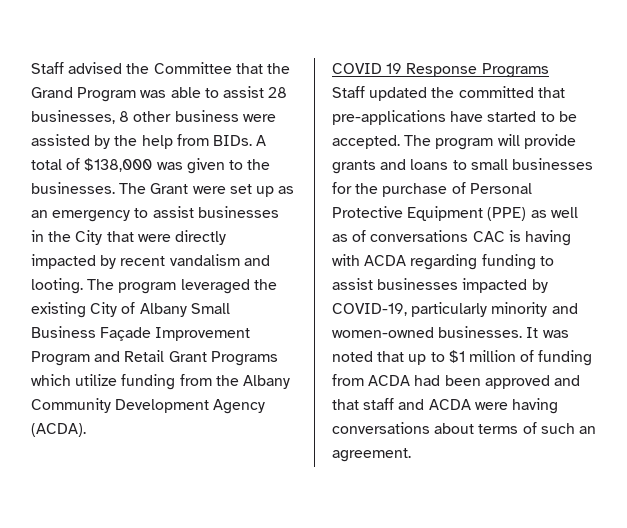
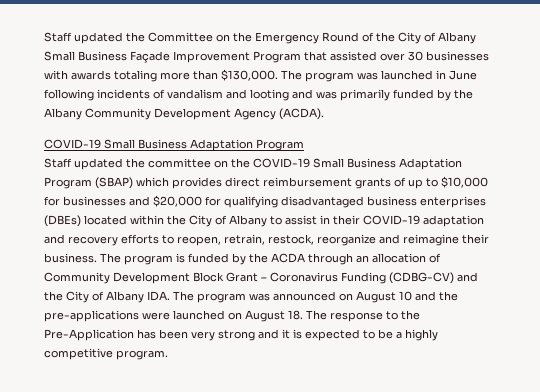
[31,62,123,74] Staff advised -> [44,32,123,44] Staff updated
[235,63,290,74] [31,86,288,102] [31,110,276,124] [31,134,267,149] [31,158,271,174] [31,182,295,197] [31,206,279,222] [31,230,226,245] [31,254,270,269] [31,278,277,294] [31,302,86,318] that the Grand Program was able to assist 28 businesses, 8 other business were assisted by the help from BIDs. A total of $138,000 was given to the businesses. The Grant were set up as an emergency to assist businesses in the City that were directly impacted by recent vandalism and looting. The program leveraged the existing -> [216,32,395,44] on the Emergency Round of the
[94,350,278,366] [31,374,212,390] and Retail Grant Programs which utilize funding from -> [304,51,489,61] [44,69,477,82] [44,89,451,101] that assisted over 30 businesses with awards totaling more than $130,000. The program was launched in June following incidents of vandalism and looting and was primarily funded by
[332,63,549,78] [332,86,565,101] [332,110,577,125] [332,134,576,150] [332,158,593,174] [332,182,532,197] [332,206,578,221] [332,230,571,246] [332,254,554,270] [332,278,548,293] [332,302,578,317] [332,326,569,338] [332,350,593,366] [332,374,580,389] [332,398,558,414] [332,422,596,434] [332,448,411,462] COVID 19 Response Programs // Staff updated the committed that pre-applications have started to be accepted. The program will provide grants and loans to small businesses for the purchase of Personal Protective Equipment (PPE) as well as of conversations CAC is having with ACDA regarding funding to assist businesses impacted by COVID-19, particularly minority and women-owned businesses. It was noted that up to $1 million of funding from ACDA had been approved and that staff and ACDA were having conversations about terms of such an agreement. -> [44,139,304,151] [44,158,462,170] [44,176,488,189] [44,195,486,208] [44,215,484,227] [44,234,489,246] [44,253,441,265] [44,272,478,284] [44,291,458,303] [44,310,420,322] [44,329,438,341] [44,348,168,360] COVID-19 Small Business Adaptation Program // Staff updated the committee on the COVID-19 Small Business Adaptation Program (SBAP) which provides direct reimbursement grants of up to $10,000 for businesses and $20,000 for qualifying disadvantaged business enterprises (DBEs) located within the City of Albany to assist in their COVID-19 adaptation and recovery efforts to reopen, retrain, restock, reorganize and reimagine their business. The program is funded by the ACDA through an allocation of Community Development Block Grant – Coronavirus Funding (CDBG-CV) and the City of Albany IDA. The program was announced on August 10 and the pre-applications were launched on August 18. The response to the Pre-Application has been very strong and it is expected to be a highly competitive program.

